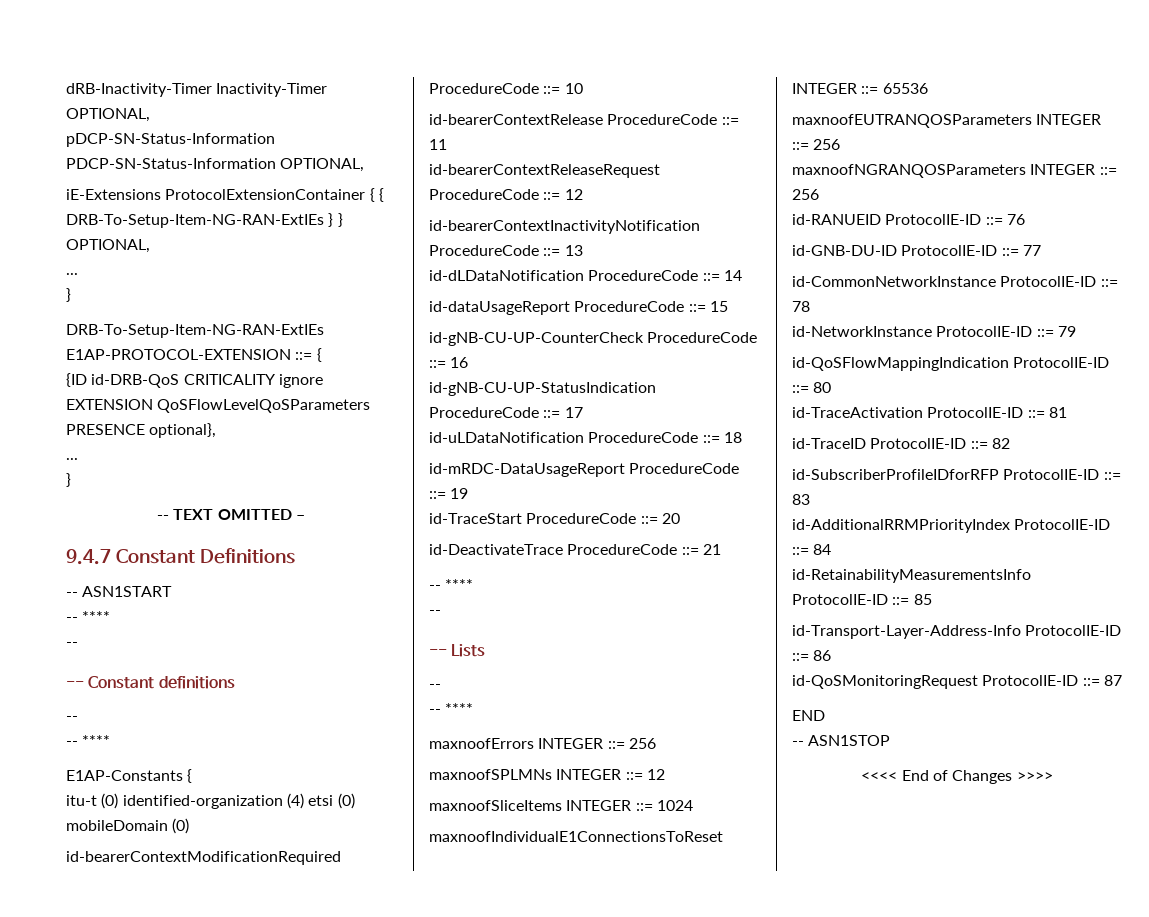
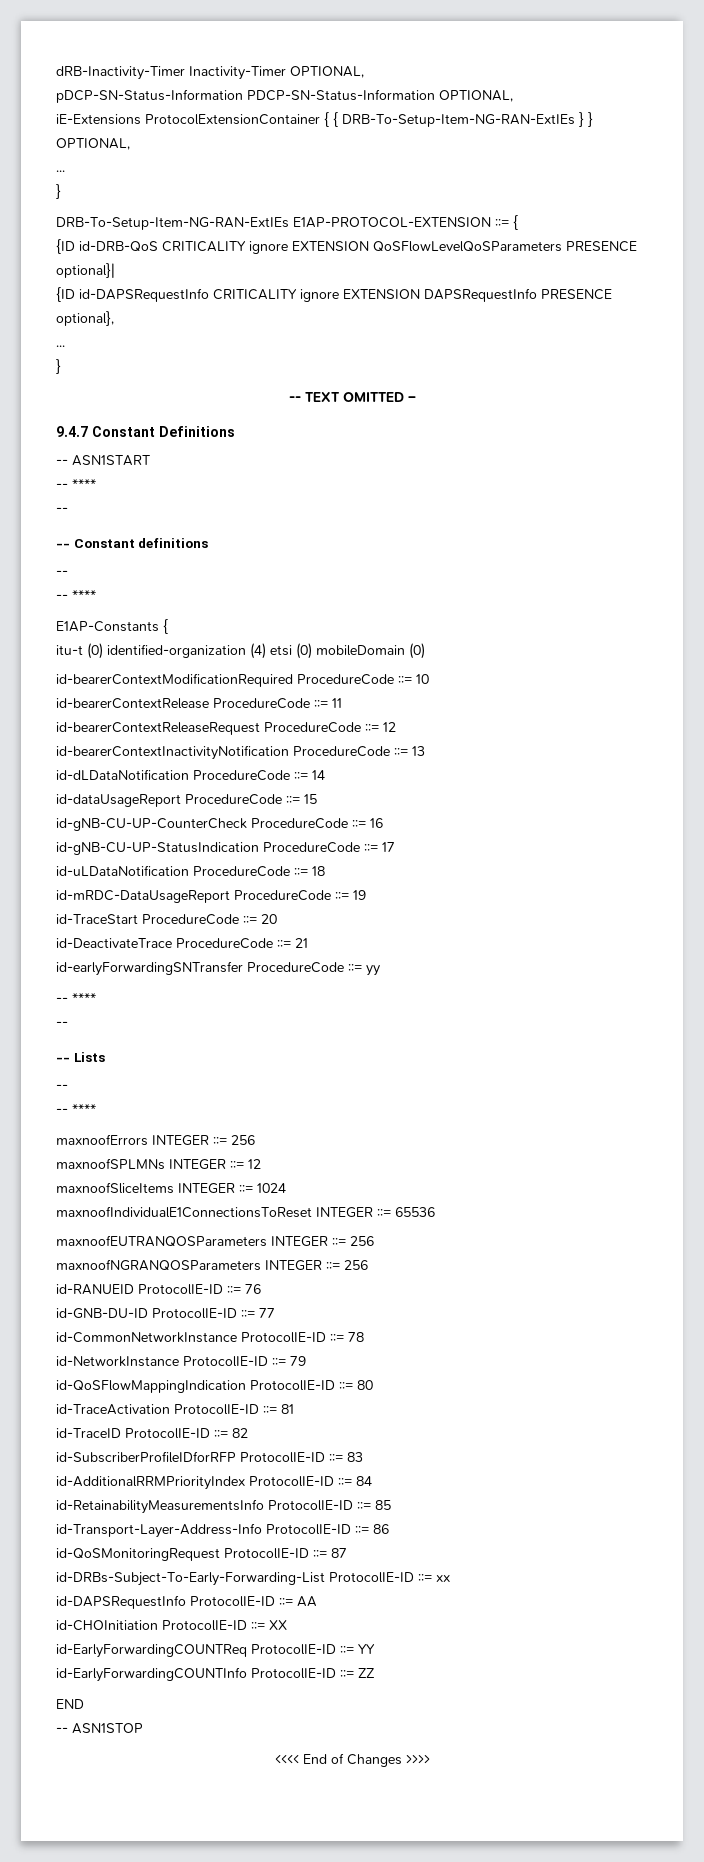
(145, 429) none -> [56,263,115,278] [56,287,612,302] optional}| // {ID id-DAPSRequestInfo CRITICALITY ignore EXTENSION DAPSRequestInfo PRESENCE
(721, 549) none -> [56,961,380,976] // id-earlyForwardingSNTransfer ProcedureCode ::= yy
(1122, 680) none -> [56,1572,450,1586] [56,1595,317,1609] [56,1620,287,1631] [56,1644,375,1658] [56,1667,375,1682] // id-DRBs-Subject-To-Early-Forwarding-List ProtocolIE-ID ::= xx // id-DAPSRequestInfo ProtocolIE-ID ::= AA // id-CHOInitiation ProtocolIE-ID ::= XX // id-EarlyForwardingCOUNTReq ProtocolIE-ID ::= YY // id-EarlyForwardingCOUNTInfo ProtocolIE-ID ::= ZZ

